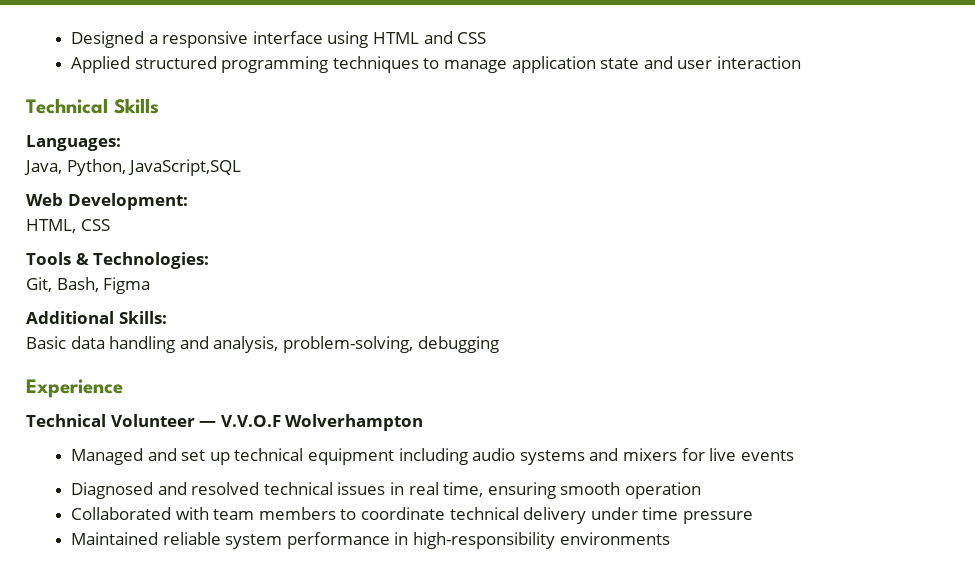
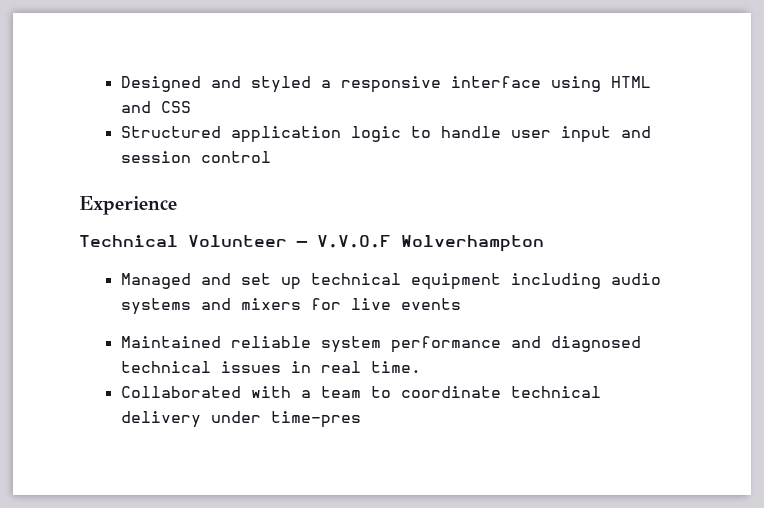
(145, 39) none -> [210,76,311,93] and styled
[71,56,802,73] [26,98,159,114] [26,135,121,151] [24,159,242,176] [26,193,188,210] [26,219,110,233] [26,252,210,269] [26,277,151,294] [26,311,167,324] [26,336,499,353] Applied structured programming techniques to manage application state and user interaction // Technical Skills // Languages: // Java, Python, JavaScript,SQL // Web Development: // HTML, CSS // Tools & Technologies: // Git, Bash, Figma // Additional Skills: // Basic data handling and analysis, problem-solving, debugging -> [120,126,651,143] [120,151,271,163] Structured application logic to handle user input and session control
[71,482,702,499] Diagnosed and resolved technical issues in real time, ensuring smooth operation -> [120,336,641,353] [120,361,421,373] Maintained reliable system performance and diagnosed technical issues in real time.
[213,507,336,520] team members -> [300,386,361,398] a team
[642,507,754,524] [71,532,670,549] time pressure // Maintained reliable system performance in high-responsibility environments -> [270,411,361,428] time-pres

